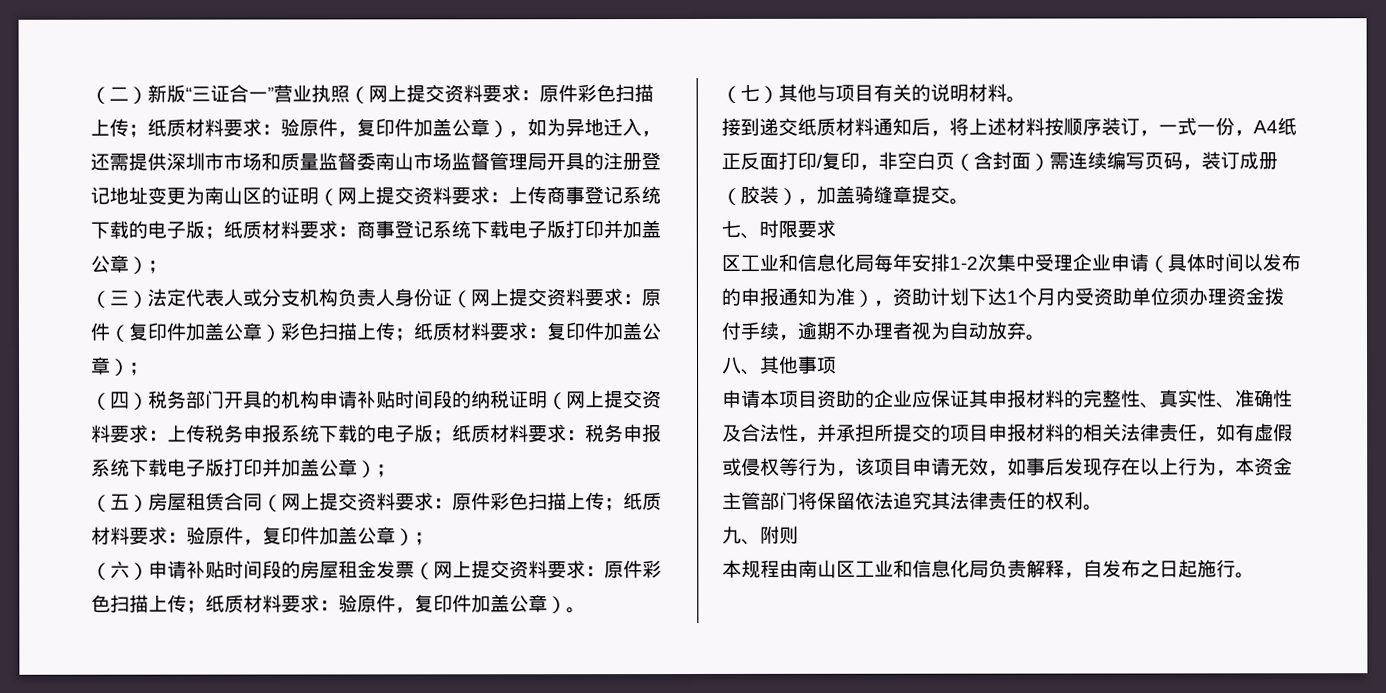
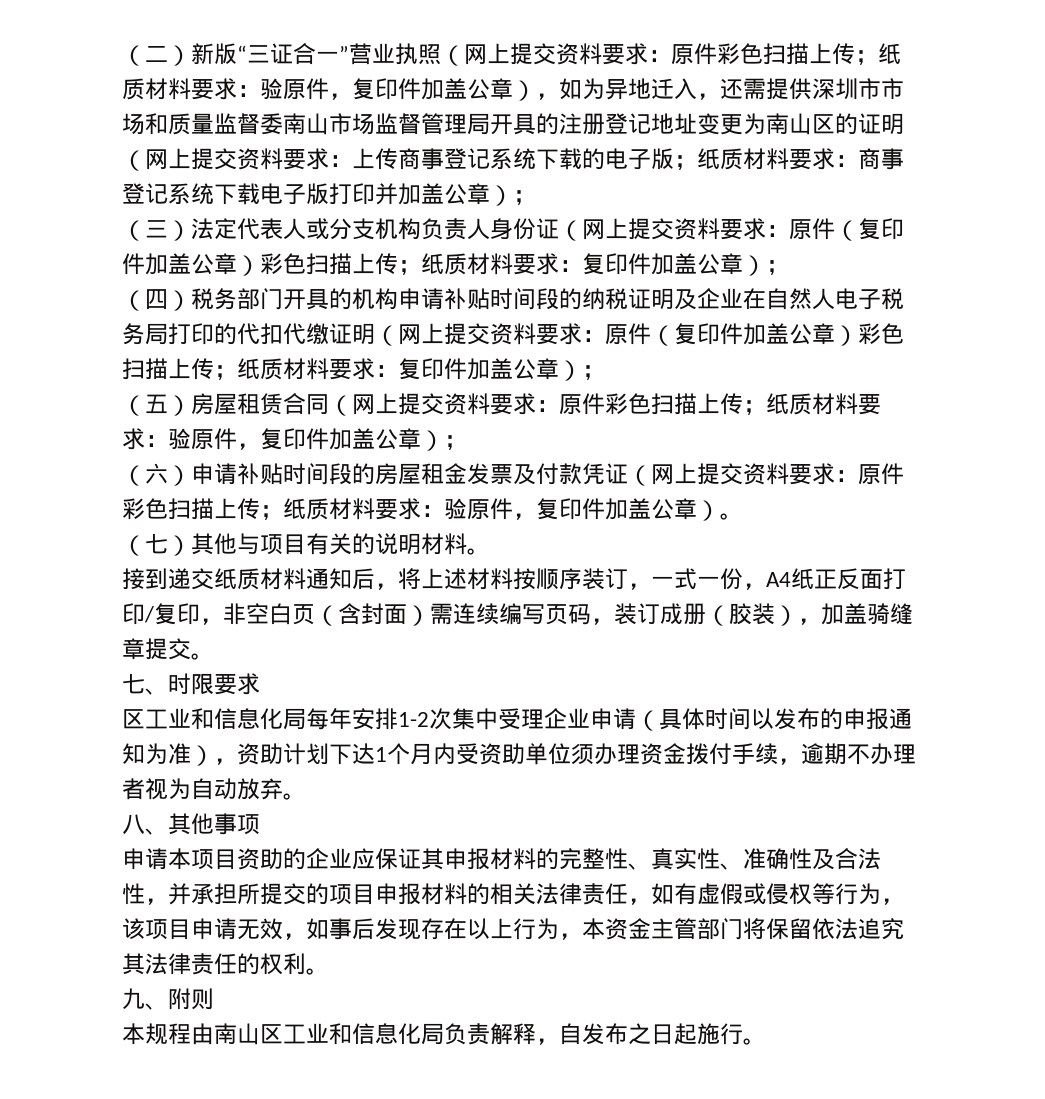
[547,390,662,410] [91,424,662,444] [91,458,282,477] （网上提交资料要求：上传税务申报系统下载的电子版；纸质材料要求：税务申报系统下载电子版打印并 -> [674,288,904,310] [122,323,904,346] [122,358,467,380] 及企业在自然人电子税务局打印的代扣代缴证明（网上提交资料要求：原件（复印件加盖公章）彩色扫描上传；纸质材料要求：复印件
(415, 570) none -> [513,463,628,485] 及付款凭证

